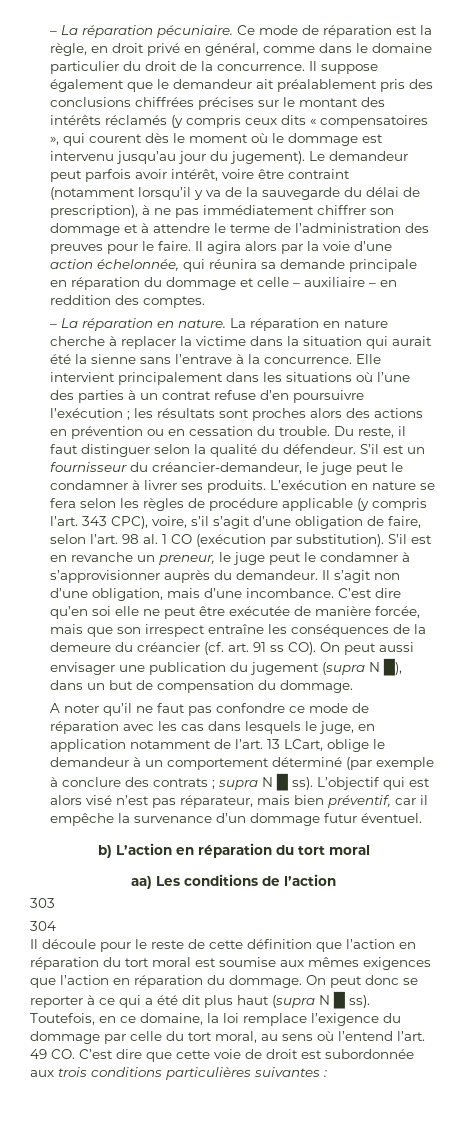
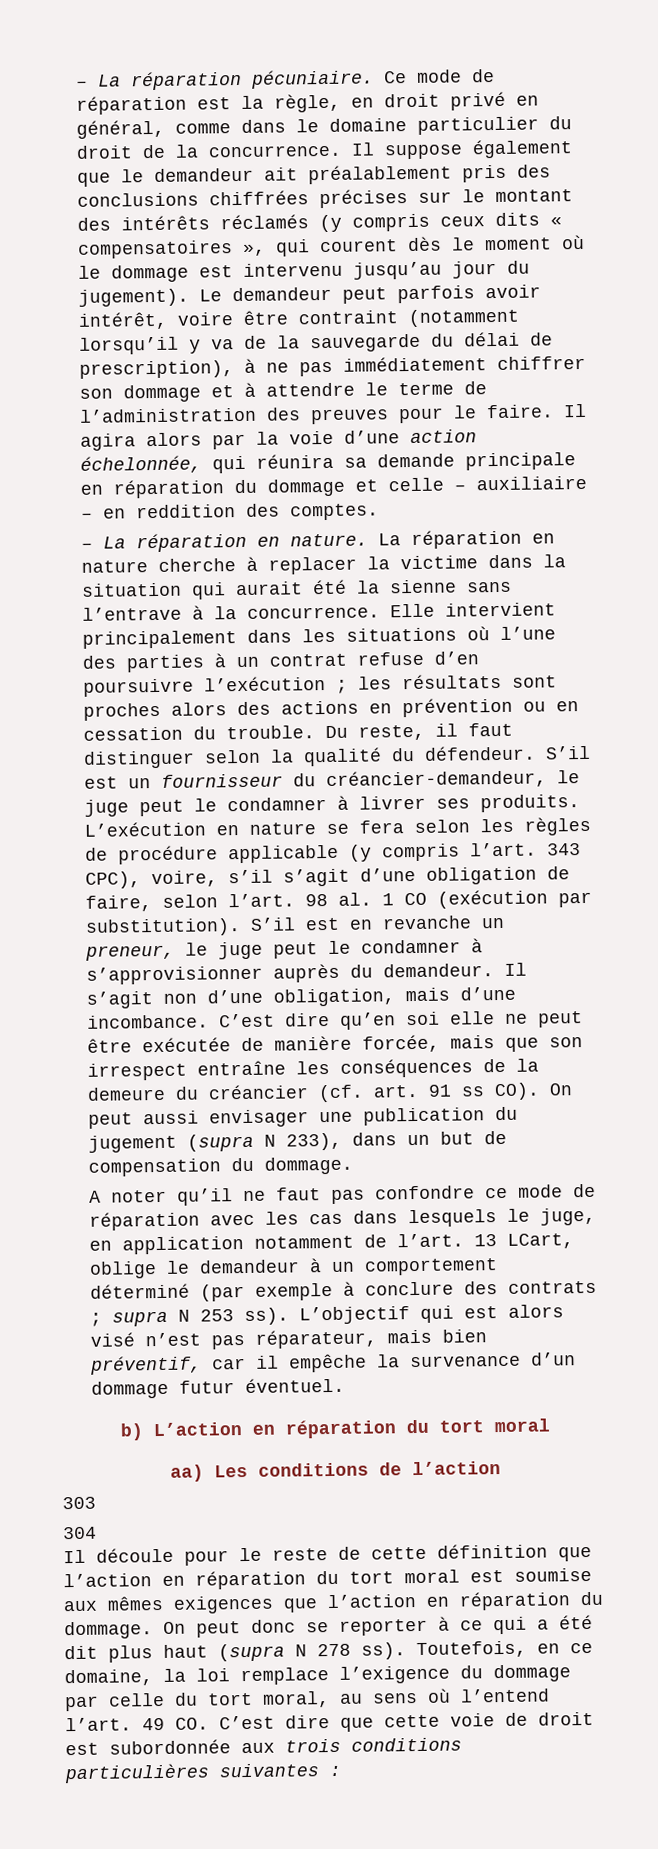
[383,658,403,676] █), -> [286,1132,343,1151] 233),
[276,773,289,791] █ -> [200,1309,235,1322] 253
[333,991,345,1009] █ -> [317,1643,351,1657] 278

